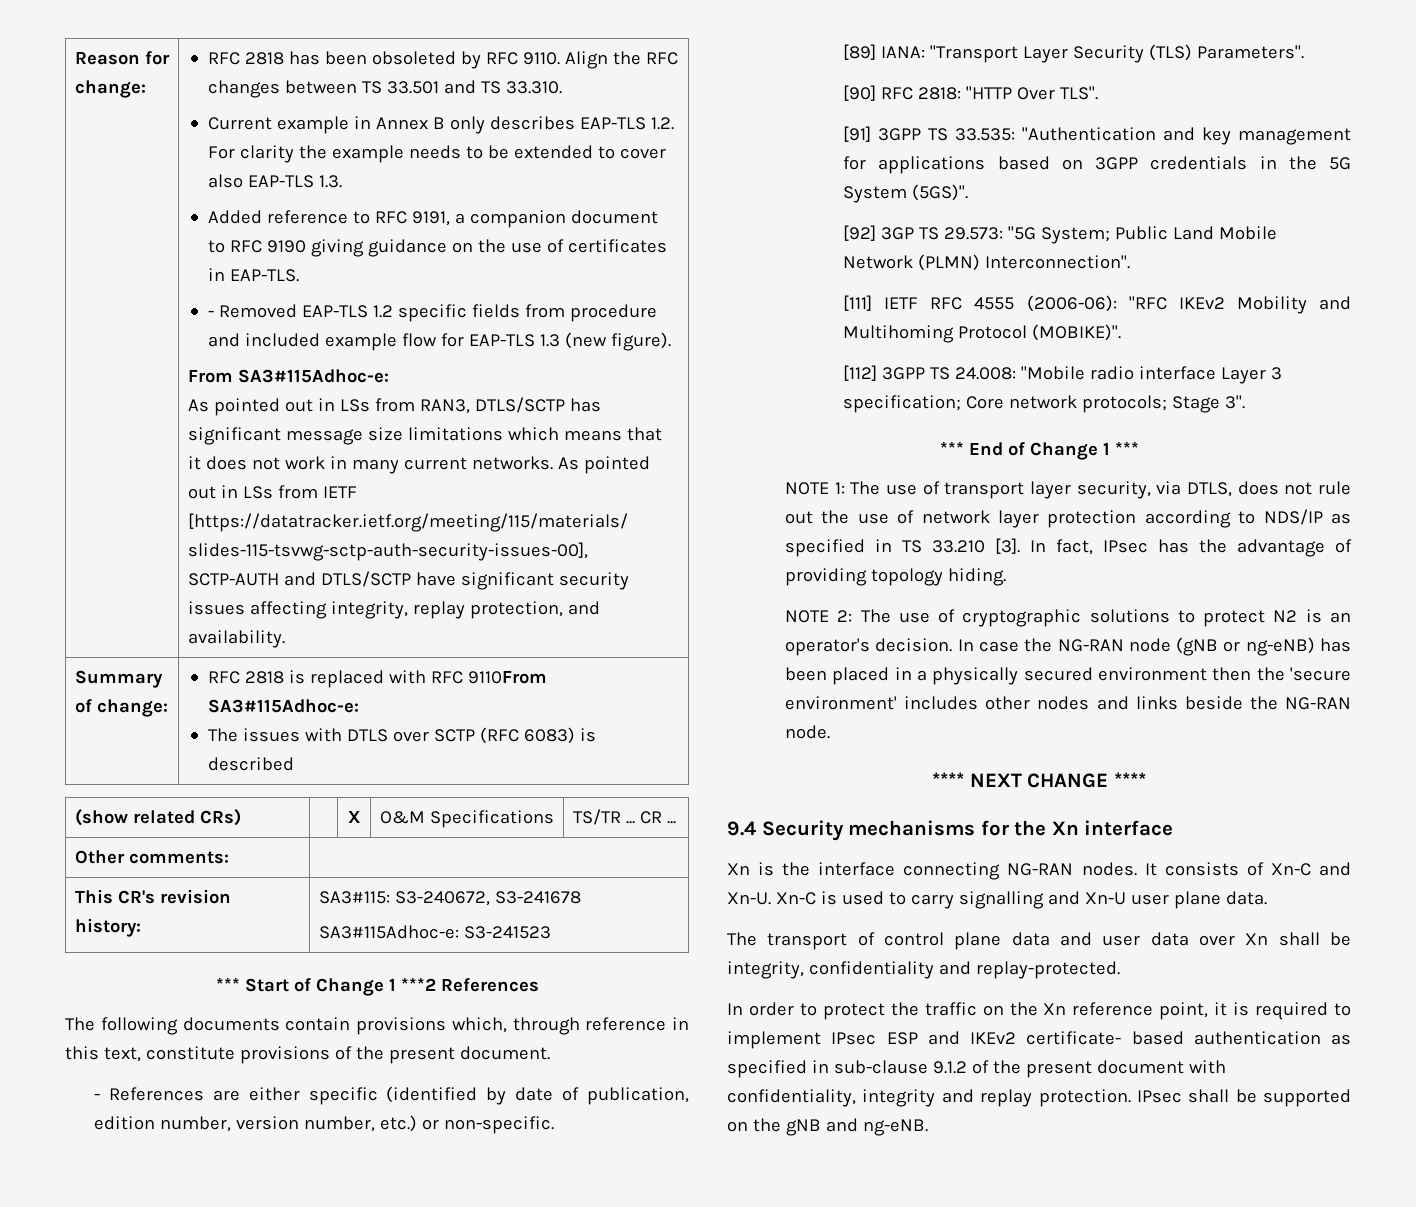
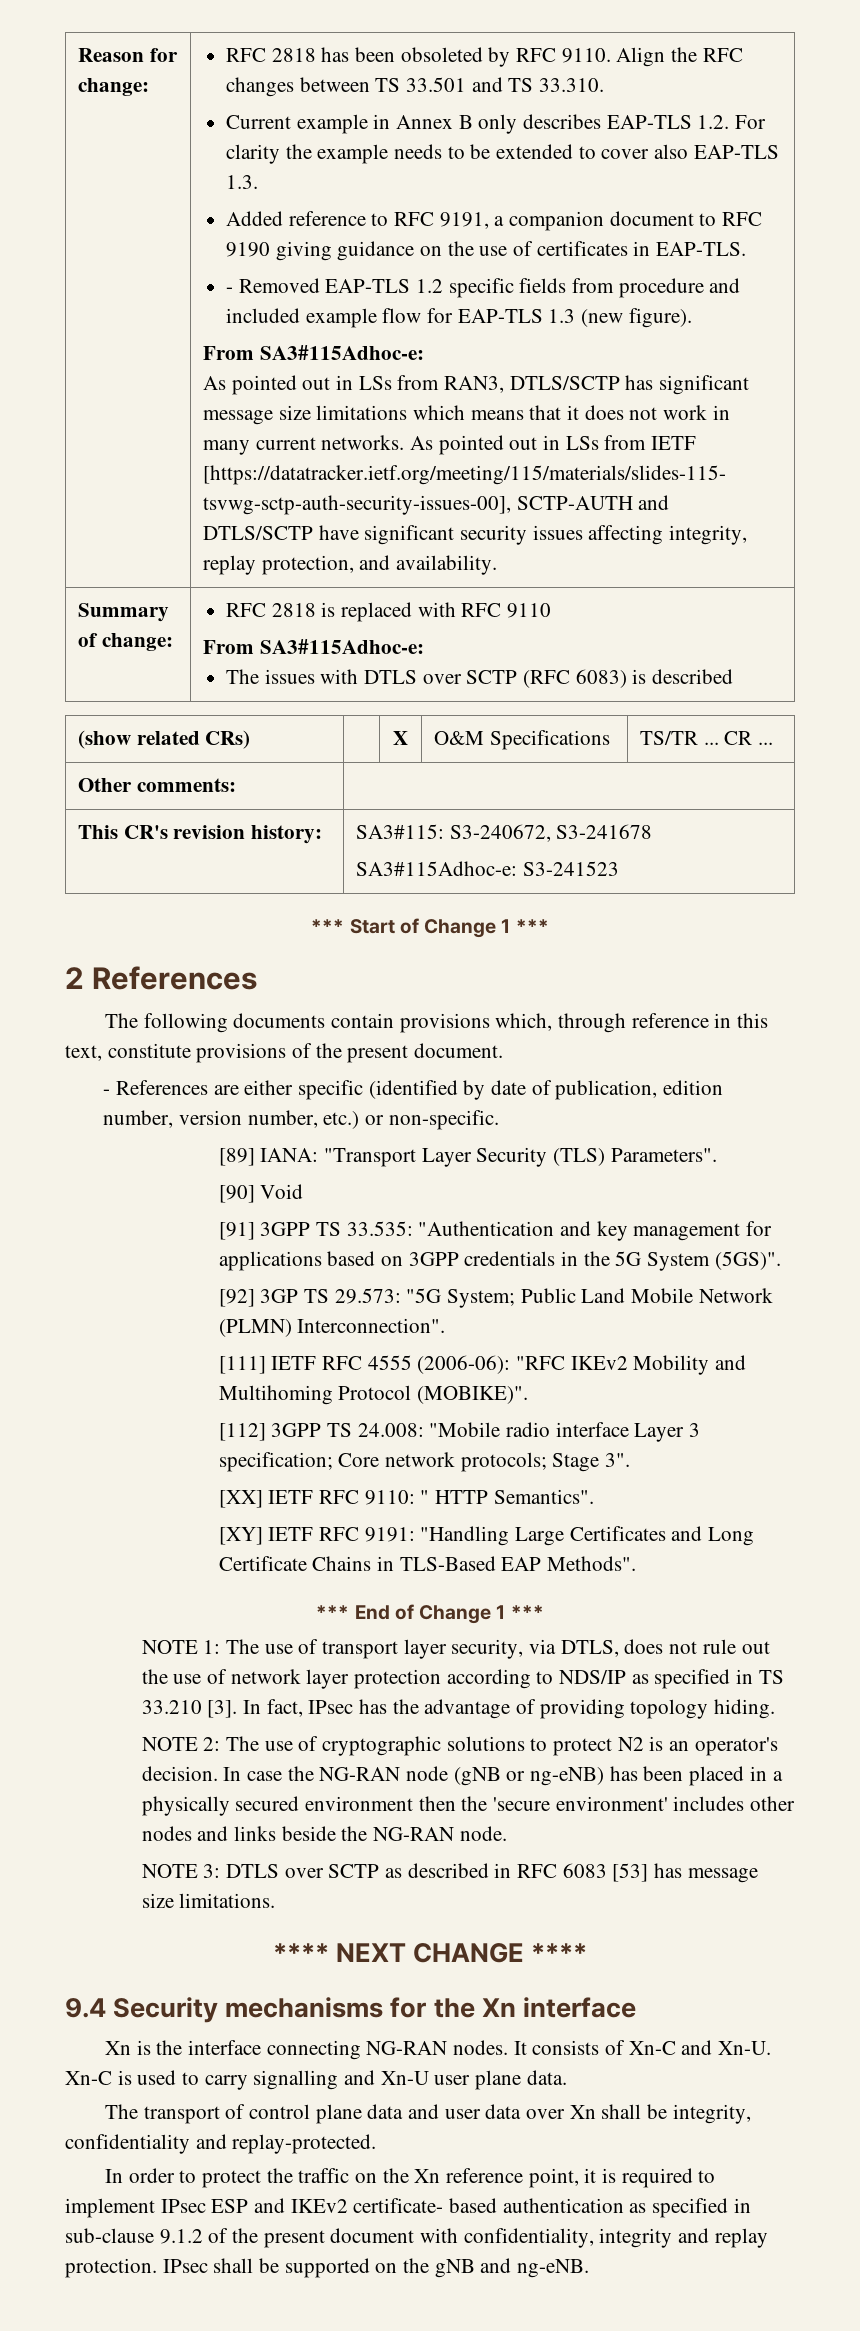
[467,671,547,684] 9110From -> [507,603,552,618] [202,640,254,654] 9110 // From
[400,977,436,991] ***2 -> [515,919,549,933] [65,967,84,989] *** // 2
[881,86,1099,100] RFC 2818: "HTTP Over TLS". -> [260,1184,304,1199] Void
(1246, 402) none -> [218,1489,594,1508] [218,1526,754,1546] [218,1556,636,1571] // [XX] IETF RFC 9110: " HTTP Semantics". // [XY] IETF RFC 9191: "Handling Large Certificates and Long Certificate Chains in TLS-Based EAP Methods".
(831, 732) none -> [141,1863,758,1883] [141,1893,276,1908] // NOTE 3: DTLS over SCTP as described in RFC 6083 [53] has message size limitations.

